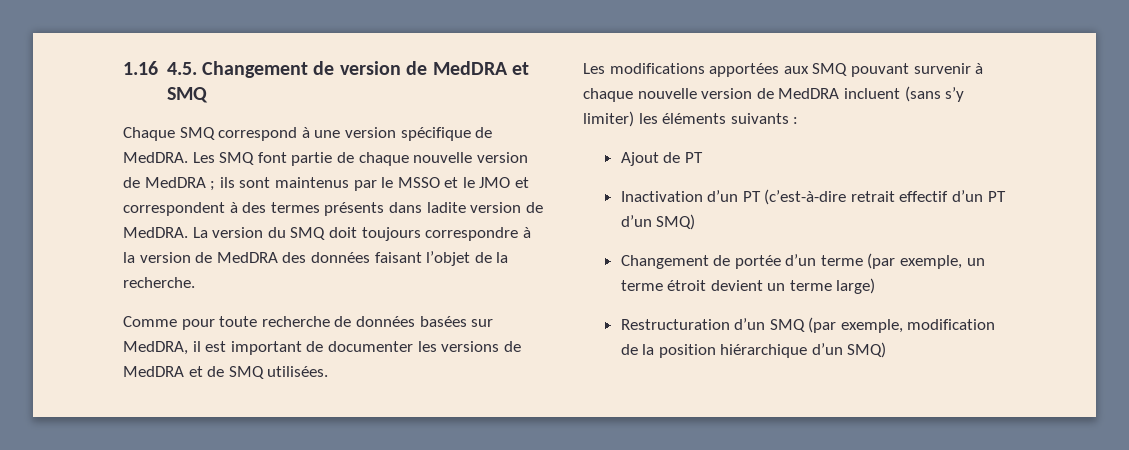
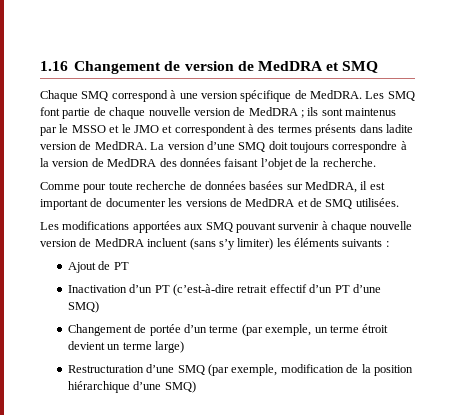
[166,62,197,75] 4.5. -> (68, 66) none
[267,227,286,238] du -> [206,141,235,150] d’une
[620,215,652,227] d’un -> [352,284,381,293] d’une
[734,318,766,330] d’un -> [146,364,175,373] d’une
[811,343,843,355] d’un -> [133,381,162,390] d’une

